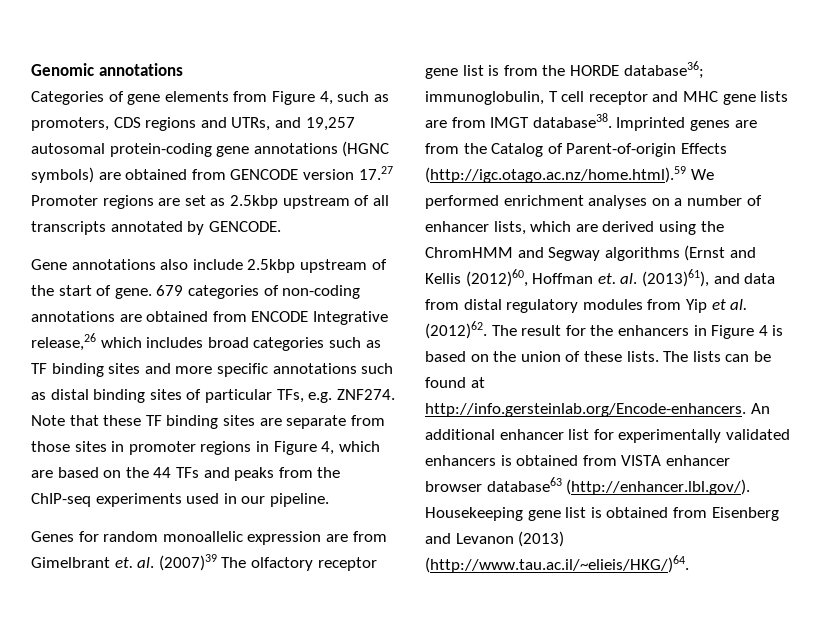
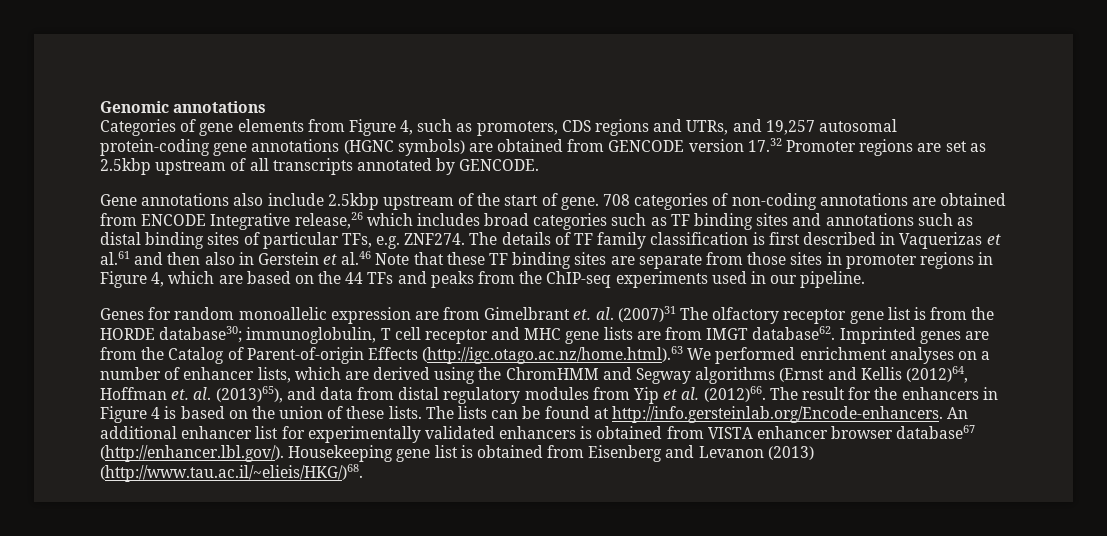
[358,166,393,180] 17.27 -> [747,138,782,152] 17.32
[156,285,184,296] 679 -> [603,194,631,206] 708
[175,363,268,377] more specific -> (822, 219) none
(395, 394) none -> [469,232,1001,249] [100,251,372,265] The details of TF family classification is first described in Vaquerizas et al.61 and then also in Gerstein et al.46
[158,554,217,571] (2007)39 -> [617,306,676,322] (2007)31
[623,61,704,79] database36; -> [159,326,243,343] database30;
[532,113,612,128] database38. -> [752,326,836,340] database62.
[425,166,686,183] (http://igc.otago.ac.nz/home.html).59 -> [422,346,684,364] (http://igc.otago.ac.nz/home.html).63
[465,269,528,287] (2012)60, -> [905,366,968,383] (2012)64,
[641,269,709,287] (2013)61), -> [215,386,283,403] (2013)65),
[425,321,487,339] (2012)62. -> [703,386,766,402] (2012)66.
[486,477,562,492] database63 -> [896,425,976,439] database67
[425,555,689,573] (http://www.tau.ac.il/~elieis/HKG/)64. -> [100,464,363,482] (http://www.tau.ac.il/~elieis/HKG/)68.

